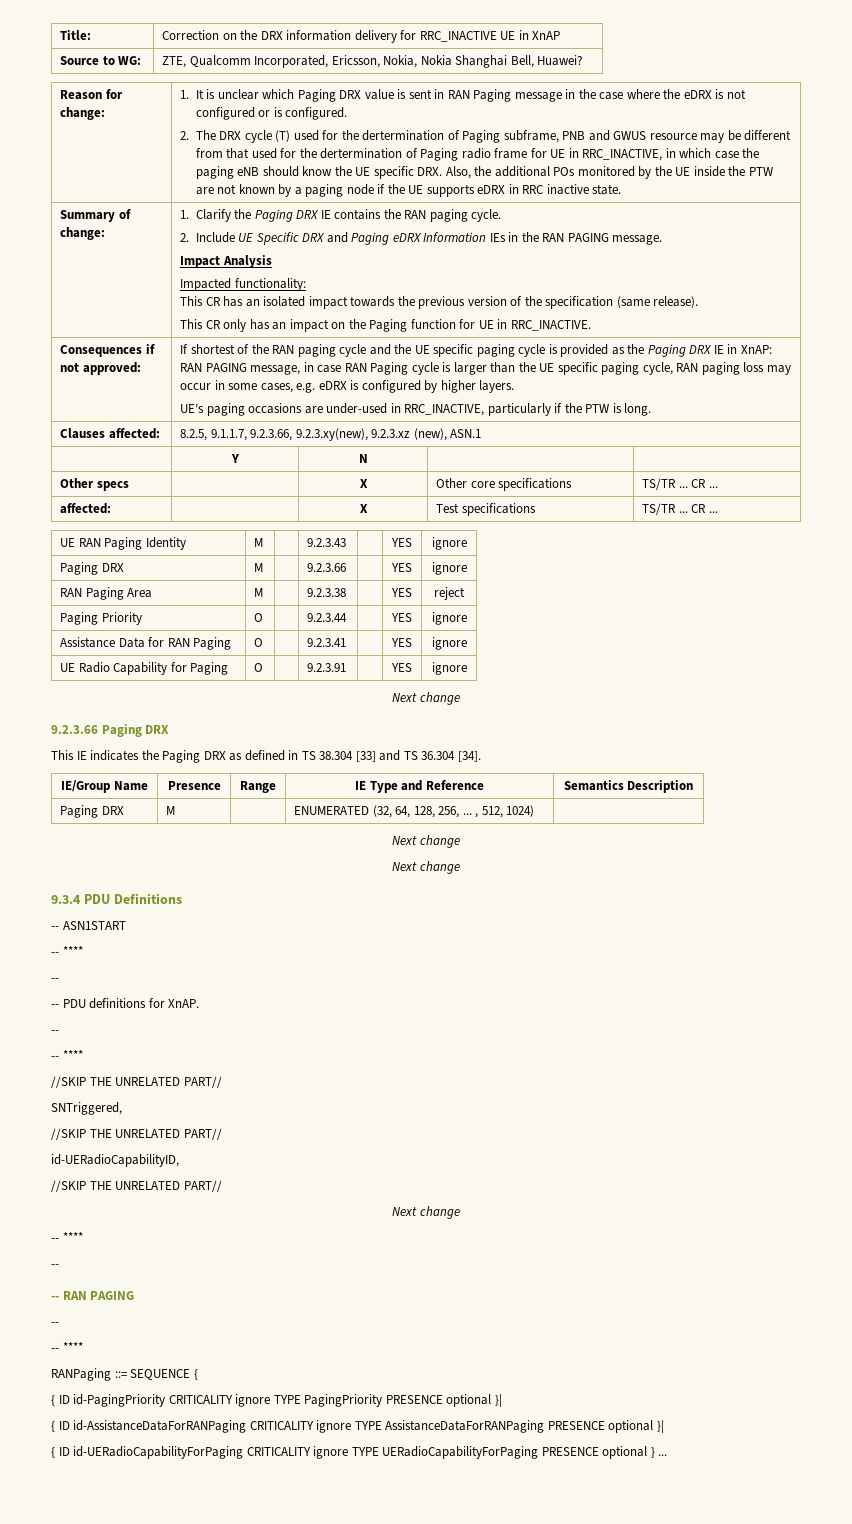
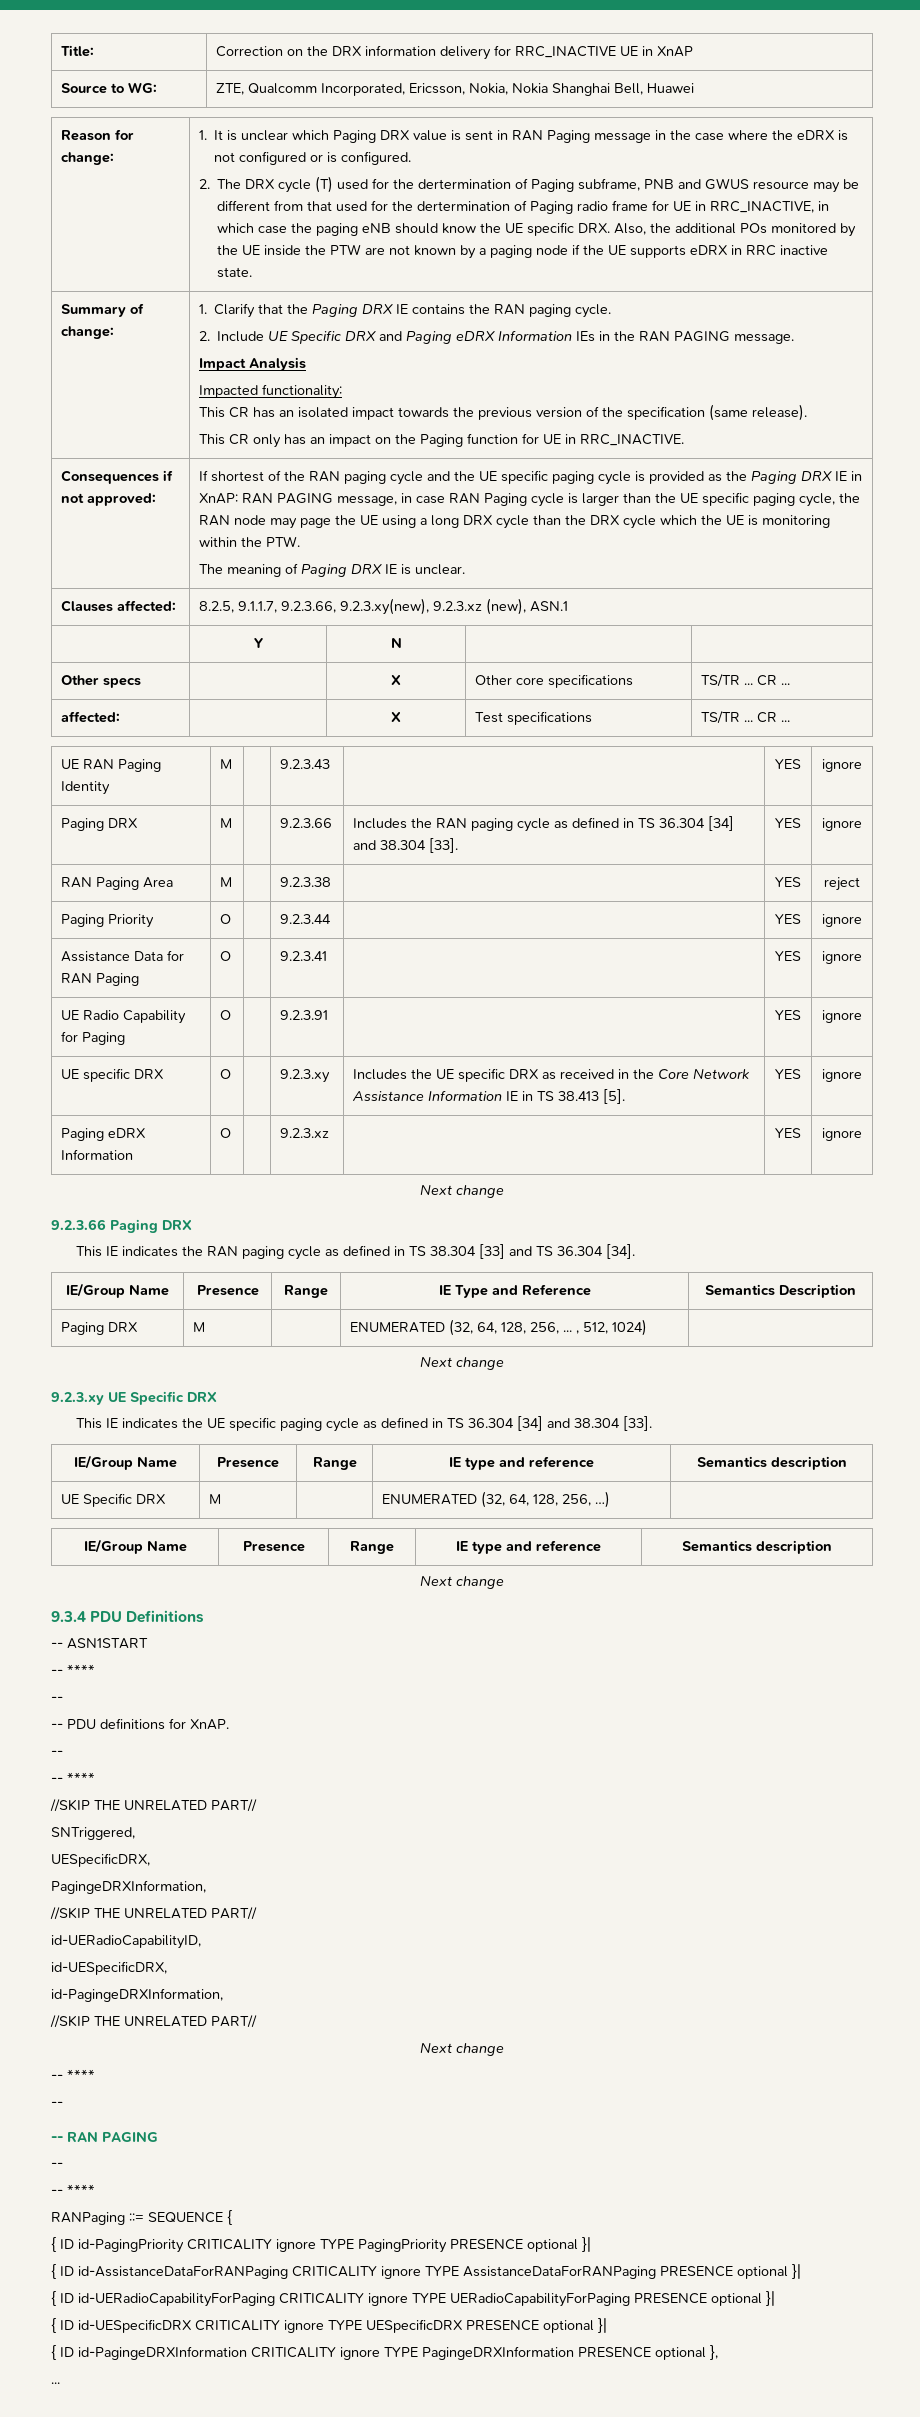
[537,55,584,66] Huawei? -> [646,83,694,93] Huawei
(231, 215) none -> [258,304,284,314] that
[676,362,791,375] [180,380,515,393] [180,403,652,416] RAN paging loss may occur in some cases, e.g. eDRX is configured by higher layers. // UE’s paging occasions are under-used in RRC_INACTIVE, particularly if the PTW is long. -> [838,493,860,503] [198,515,830,529] [198,536,300,547] [198,563,465,577] the RAN node may page the UE using a long DRX cycle than the DRX cycle which the UE is monitoring within the PTW. // The meaning of Paging DRX IE is unclear.
(347, 567) none -> [352,816,734,832] [352,838,458,853] Includes the RAN paging cycle as defined in TS 36.304 [34] and 38.304 [33].
(467, 668) none -> [60,1068,164,1082] [219,1069,231,1079] [279,1069,330,1083] [352,1068,750,1082] [351,1089,625,1104] [775,1069,801,1079] [822,1069,862,1082] [60,1128,146,1141] [60,1149,133,1160] [219,1128,231,1138] [279,1128,329,1138] [775,1128,801,1138] [822,1128,862,1141] // UE specific DRX | O | | 9.2.3.xy | Includes the UE specific DRX as received in the Core Network Assistance Information IE in TS 38.413 [5]. | YES | ignore // Paging eDRX Information | O | | 9.2.3.xz | | YES | ignore
[162,750,226,763] Paging DRX -> [206,1246,321,1260] RAN paging cycle
(460, 841) none -> [51,1391,217,1405] [75,1416,652,1432] [74,1455,177,1470] [217,1457,279,1468] [312,1457,357,1470] [448,1456,594,1470] [696,1456,847,1470] [60,1493,166,1507] [208,1494,221,1504] [381,1491,610,1508] [83,1539,187,1554] [242,1541,305,1552] [350,1541,394,1554] [455,1540,601,1554] [682,1540,832,1554] // 9.2.3.xy UE Specific DRX // This IE indicates the UE specific paging cycle as defined in TS 36.304 [34] and 38.304 [33]. // IE/Group Name | Presence | Range | IE type and reference | Semantics description // UE Specific DRX | M | | ENUMERATED (32, 64, 128, 256, …) | // IE/Group Name | Presence | Range | IE type and reference | Semantics description
(122, 1108) none -> [51,1853,150,1867] [51,1880,206,1894] // UESpecificDRX, // PagingeDRXInformation,
(179, 1160) none -> [51,1961,167,1975] [51,1988,223,2002] // id-UESpecificDRX, // id-PagingeDRXInformation,
[650,1447,655,1458] } -> [766,2290,775,2306] [51,2317,607,2333] [51,2345,718,2360] }| // { ID id-UESpecificDRX CRITICALITY ignore TYPE UESpecificDRX PRESENCE optional }| // { ID id-PagingeDRXInformation CRITICALITY ignore TYPE PagingeDRXInformation PRESENCE optional }, //

